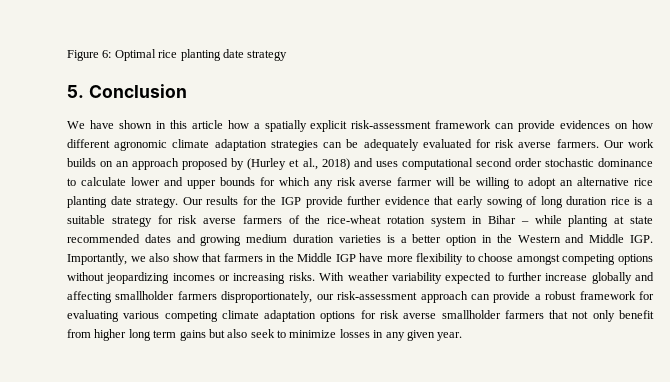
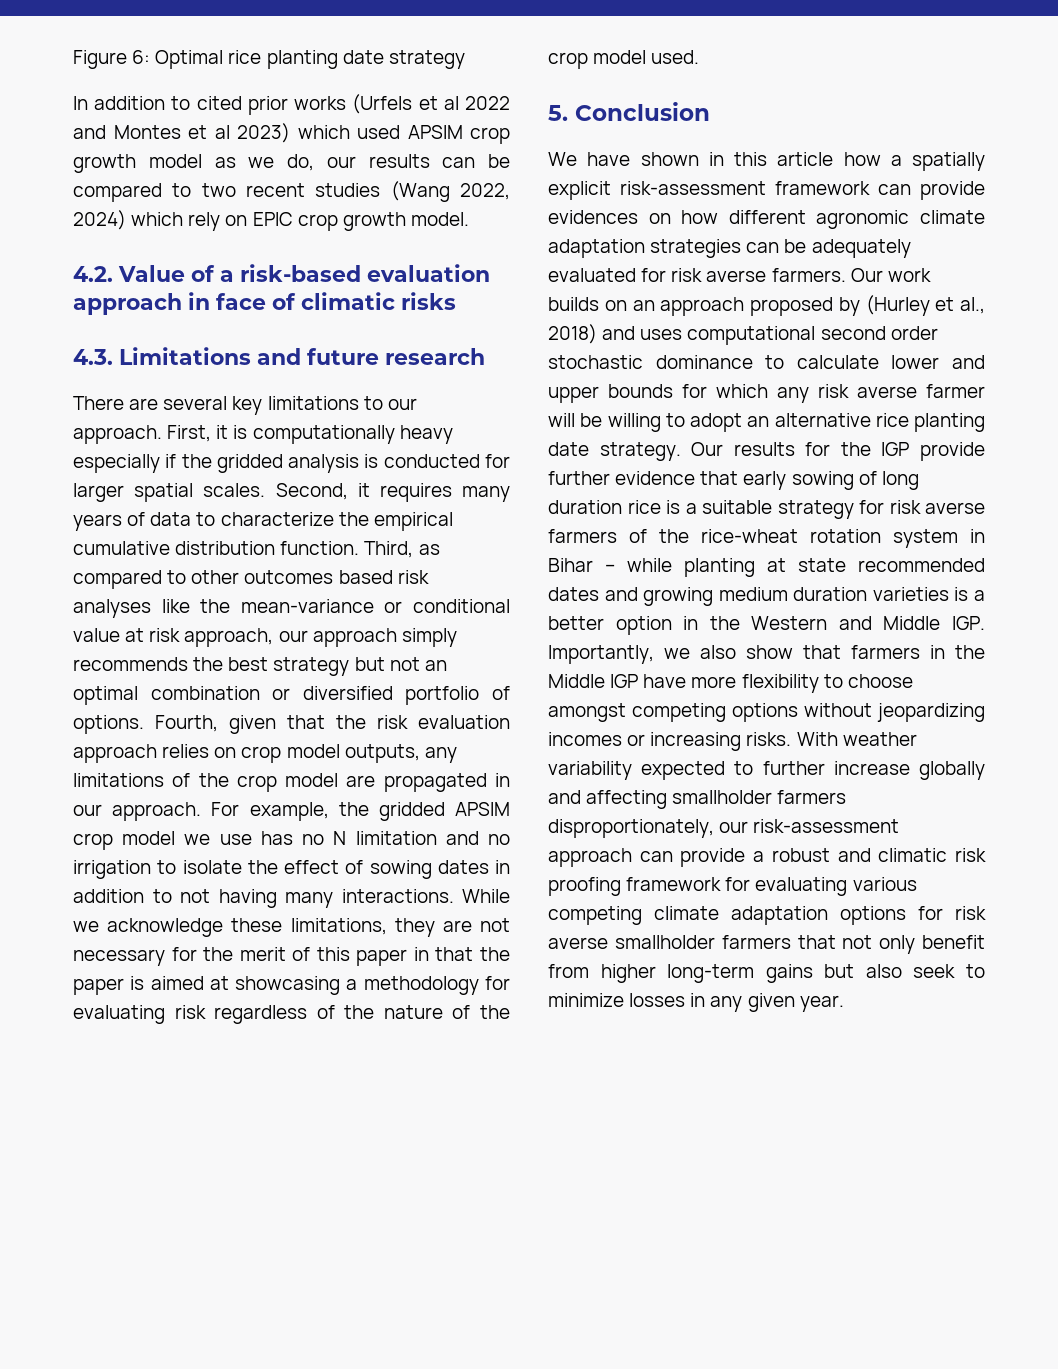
(288, 55) none -> [73,94,511,115] [73,123,510,144] [73,154,510,173] [73,181,510,202] [73,210,469,231] [73,264,490,282] [73,292,456,315] [73,347,485,365] [73,396,417,415] [73,425,453,444] [73,454,510,473] [73,483,511,502] [73,512,453,531] [73,541,440,558] [73,570,429,589] [73,599,511,618] [73,628,457,647] [73,657,447,676] [73,686,511,705] [73,715,510,734] [73,744,457,763] [73,773,510,792] [73,802,511,821] [73,831,511,850] [73,860,510,879] [73,889,510,908] [73,918,511,937] [73,947,510,966] [73,976,510,995] [73,1005,510,1024] [548,50,700,69] // In addition to cited prior works (Urfels et al 2022 and Montes et al 2023) which used APSIM crop growth model as we do, our results can be compared to two recent studies (Wang 2022, 2024) which rely on EPIC crop growth model. // 4.2. Value of a risk-based evaluation approach in face of climatic risks // 4.3. Limitations and future research // There are several key limitations to our approach. First, it is computationally heavy especially if the gridded analysis is conducted for larger spatial scales. Second, it requires many years of data to characterize the empirical cumulative distribution function. Third, as compared to other outcomes based risk analyses like the mean-variance or conditional value at risk approach, our approach simply recommends the best strategy but not an optimal combination or diversified portfolio of options. Fourth, given that the risk evaluation approach relies on crop model outputs, any limitations of the crop model are propagated in our approach. For example, the gridded APSIM crop model we use has no N limitation and no irrigation to isolate the effect of sowing dates in addition to not having many interactions. While we acknowledge these limitations, they are not necessary for the merit of this paper in that the paper is aimed at showcasing a methodology for evaluating risk regardless of the nature of the crop model used.
(577, 295) none -> [837,848,986,862] [548,877,621,896] and climatic risk proofing
[128,329,177,341] long term -> [667,964,755,983] long-term

